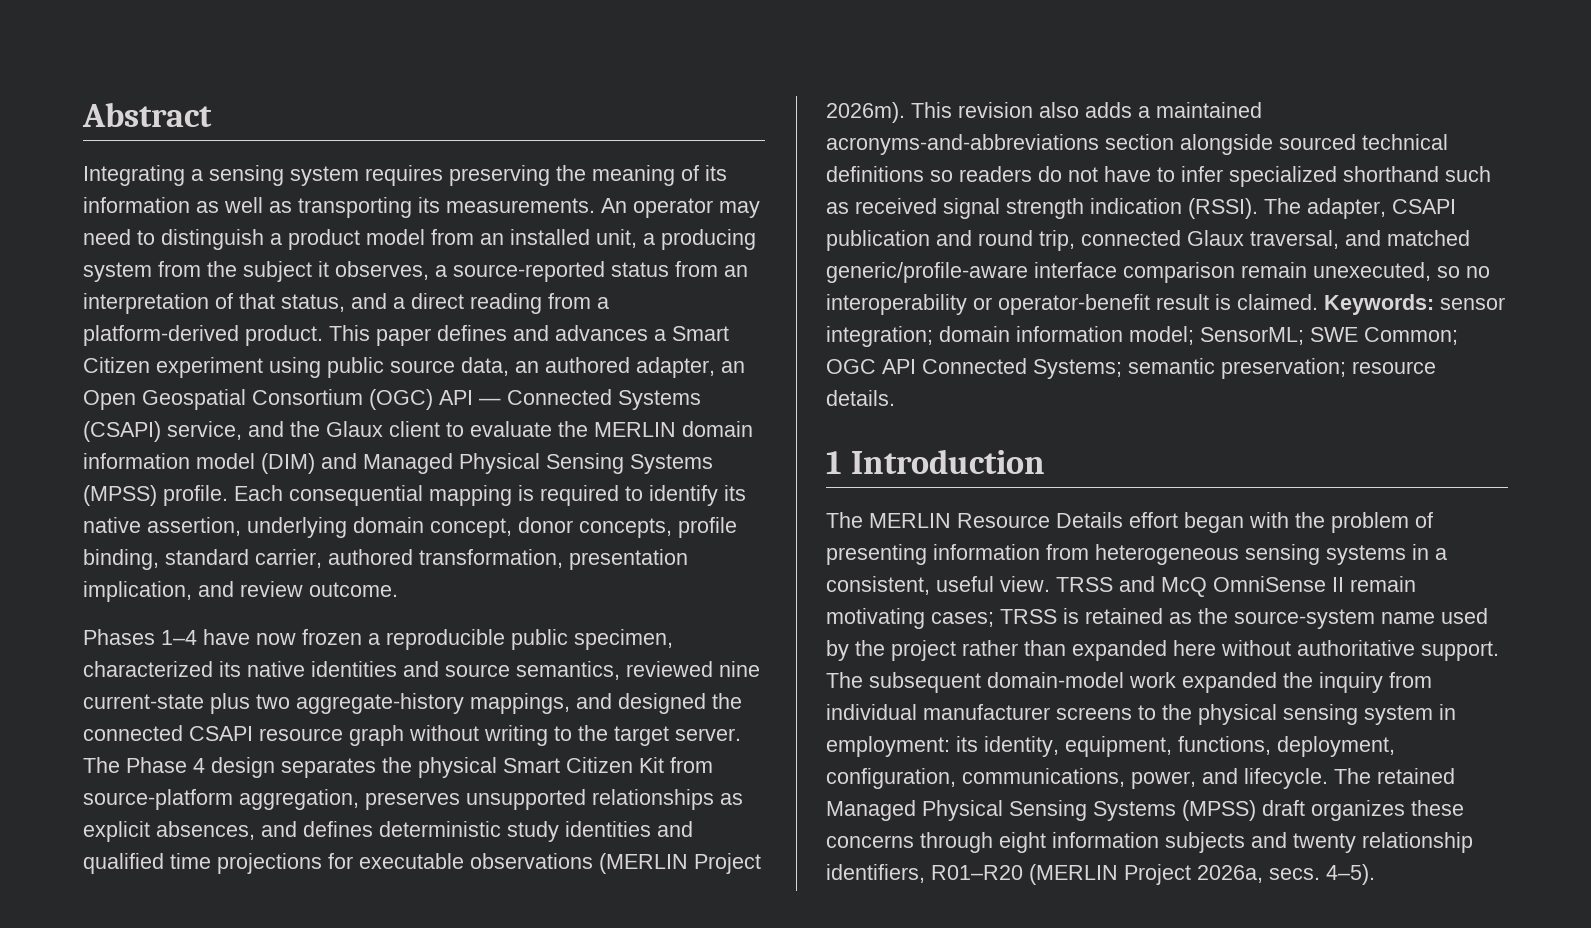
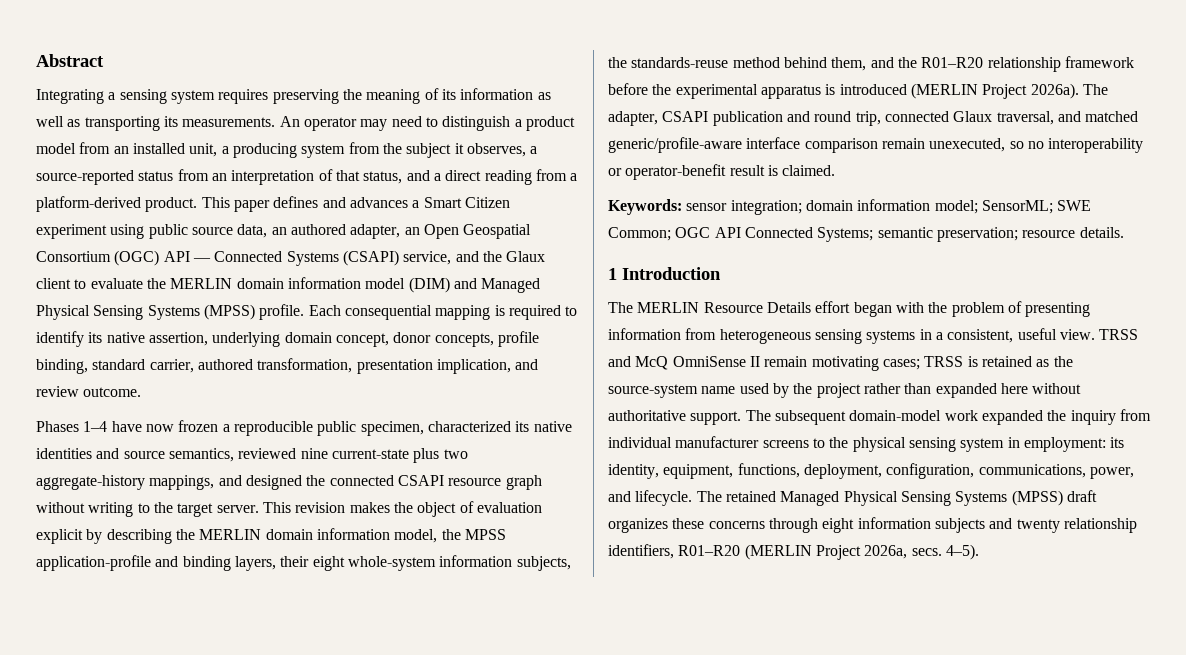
[83,757,713,778] [83,789,743,810] [83,821,693,842] [83,853,761,874] [826,102,1262,123] [826,134,1448,155] [826,166,1491,187] [826,198,1258,219] The Phase 4 design separates the physical Smart Citizen Kit from source-platform aggregation, preserves unsupported relationships as explicit absences, and defines deterministic study identities and qualified time projections for executable observations (MERLIN Project 2026m). This revision also adds a maintained acronyms-and-abbreviations section alongside sourced technical definitions so readers do not have to infer specialized shorthand such as received signal strength indication (RSSI). -> [262,501,542,517] [36,528,506,544] [36,555,571,571] [608,56,1134,72] [608,83,1079,99] This revision makes the object of evaluation explicit by describing the MERLIN domain information model, the MPSS application-profile and binding layers, their eight whole-system information subjects, the standards-reuse method behind them, and the R01–R20 relationship framework before the experimental apparatus is introduced (MERLIN Project 2026a).
(1318, 302) none -> (836, 170) //

